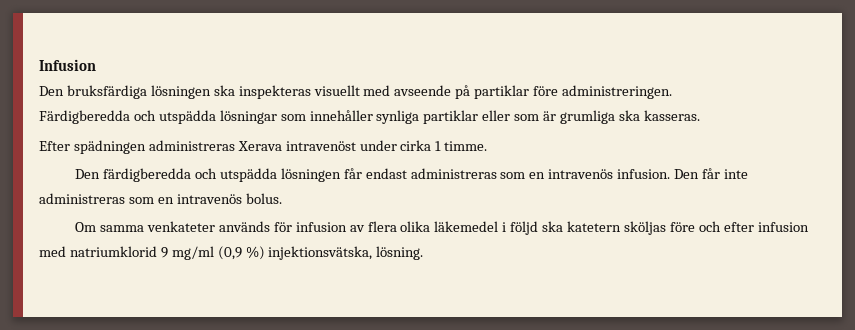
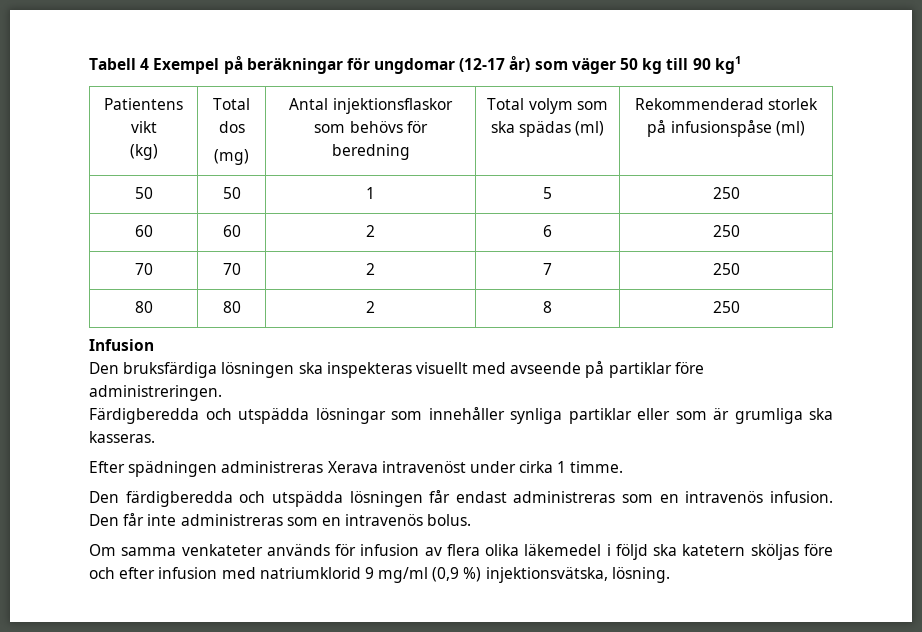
(39, 65) none -> [89,56,741,74] [104,98,183,110] [130,121,157,133] [129,144,158,160] [213,98,250,110] [218,121,245,133] [214,149,249,165] [289,98,453,114] [314,121,428,133] [331,144,410,160] [487,98,608,114] [490,121,605,137] [634,98,819,110] [647,120,805,137] [134,187,153,199] [222,187,241,199] [366,187,375,199] [543,187,552,199] [712,187,740,199] [134,225,153,237] [222,225,241,237] [366,225,375,237] [543,225,552,237] [712,225,740,237] [134,263,153,275] [222,263,241,275] [366,263,375,275] [543,263,552,275] [712,263,740,275] [134,301,153,313] [222,301,241,313] [366,301,375,313] [543,301,552,313] [712,301,740,313] Tabell 4 Exempel på beräkningar för ungdomar (12-17 år) som väger 50 kg till 90 kg1 // Patientens vikt // (kg) | Total dos // (mg) | Antal injektionsflaskor som behövs för beredning | Total volym som ska spädas (ml) | Rekommenderad storlek på infusionspåse (ml) // 50 | 50 | 1 | 5 | 250 // 60 | 60 | 2 | 6 | 250 // 70 | 70 | 2 | 7 | 250 // 80 | 80 | 2 | 8 | 250 //

